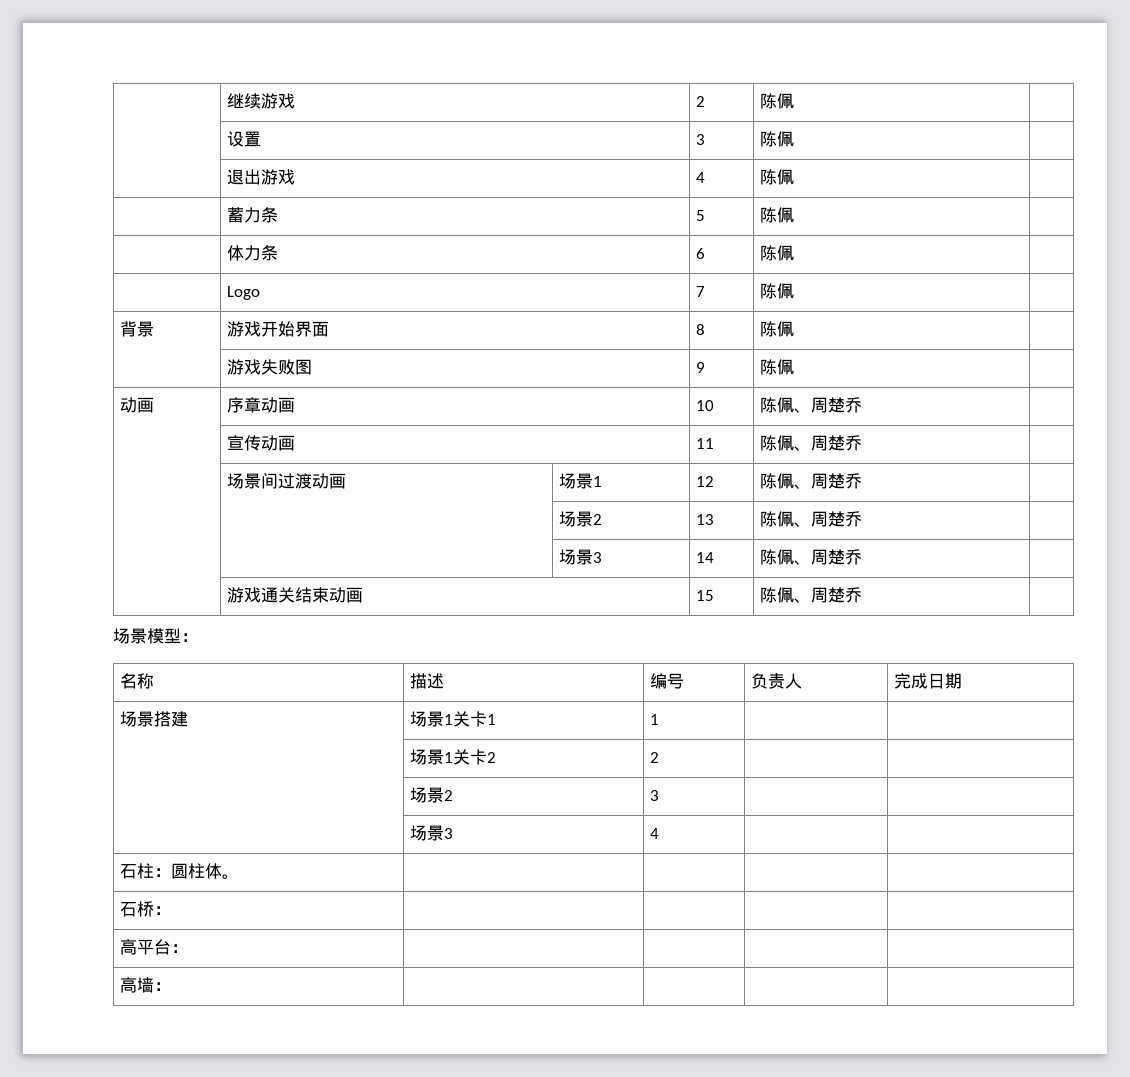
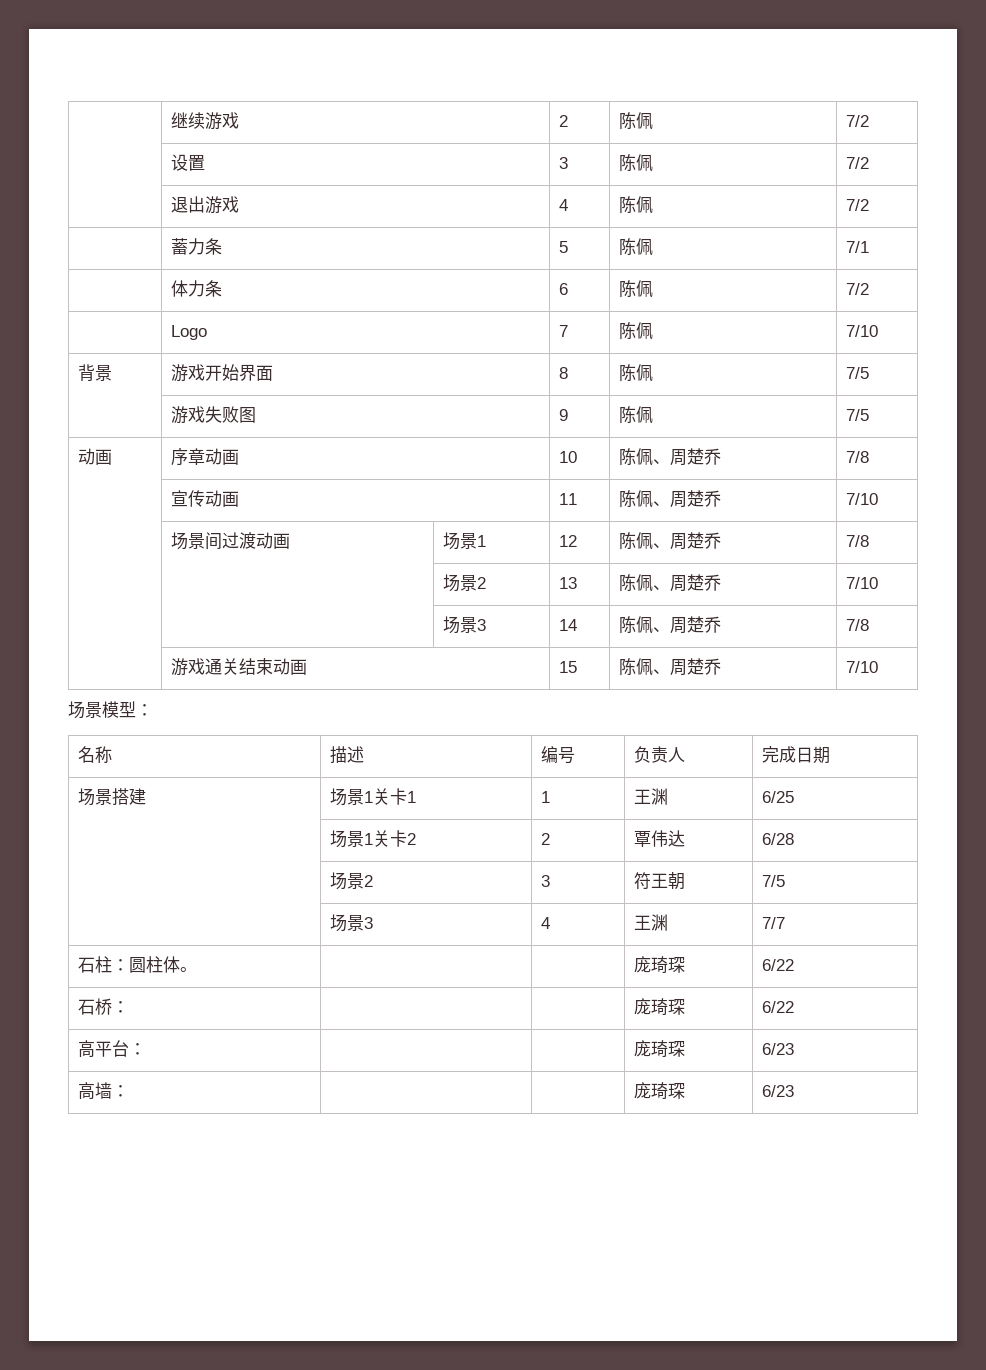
(794, 101) none -> [845,115,869,127] 7/2
(794, 139) none -> [845,157,869,169] 7/2
(794, 177) none -> [845,199,869,211] 7/2
(794, 215) none -> [845,241,869,253] 7/1
(794, 253) none -> [845,283,869,295] 7/2
(794, 291) none -> [845,325,878,337] 7/10
(794, 329) none -> [845,367,869,379] 7/5
(794, 367) none -> [845,409,869,421] 7/5
(862, 405) none -> [845,451,869,463] 7/8
(862, 443) none -> [845,493,878,505] 7/10
(862, 481) none -> [845,535,869,547] 7/8
(862, 519) none -> [845,577,878,589] 7/10
(862, 557) none -> [845,619,869,631] 7/8
(862, 595) none -> [845,661,878,673] 7/10
(659, 719) | -> [633,788,668,805] [761,791,794,803] 王渊 | 6/25
(659, 757) | -> [633,830,685,847] [761,833,794,845] 覃伟达 | 6/28
(659, 795) | -> [633,872,685,890] [761,875,785,887] 符王朝 | 7/5
(659, 833) | -> [633,914,668,931] [761,917,785,929] 王渊 | 7/7
(239, 876) | -> [633,956,685,973] [761,959,794,971] 庞琦琛 | 6/22
(171, 910) | -> [633,998,685,1015] [761,1001,794,1013] 庞琦琛 | 6/22
(188, 948) | -> [633,1040,685,1057] [761,1043,794,1055] 庞琦琛 | 6/23
(171, 986) | -> [633,1082,685,1099] [761,1085,794,1097] 庞琦琛 | 6/23

